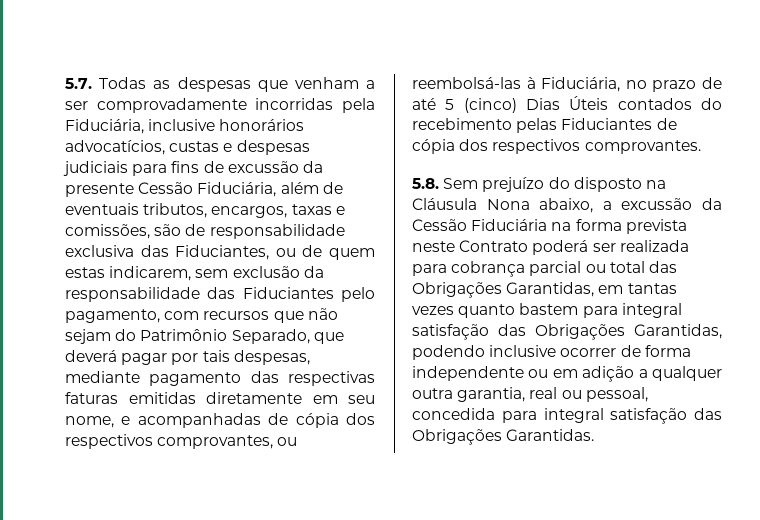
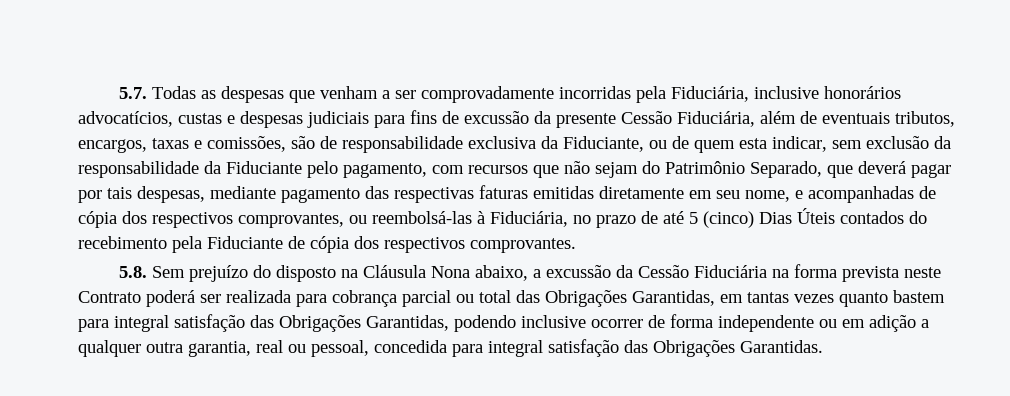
[140,245,270,260] das Fiduciantes, -> [541,136,644,152] da Fiduciante,
[65,266,192,281] estas indicarem, -> [739,136,827,152] esta indicar,
[207,287,334,299] das Fiduciantes -> [204,161,302,174] da Fiduciante
[516,118,653,133] pelas Fiduciantes -> [172,236,283,253] pela Fiduciante

